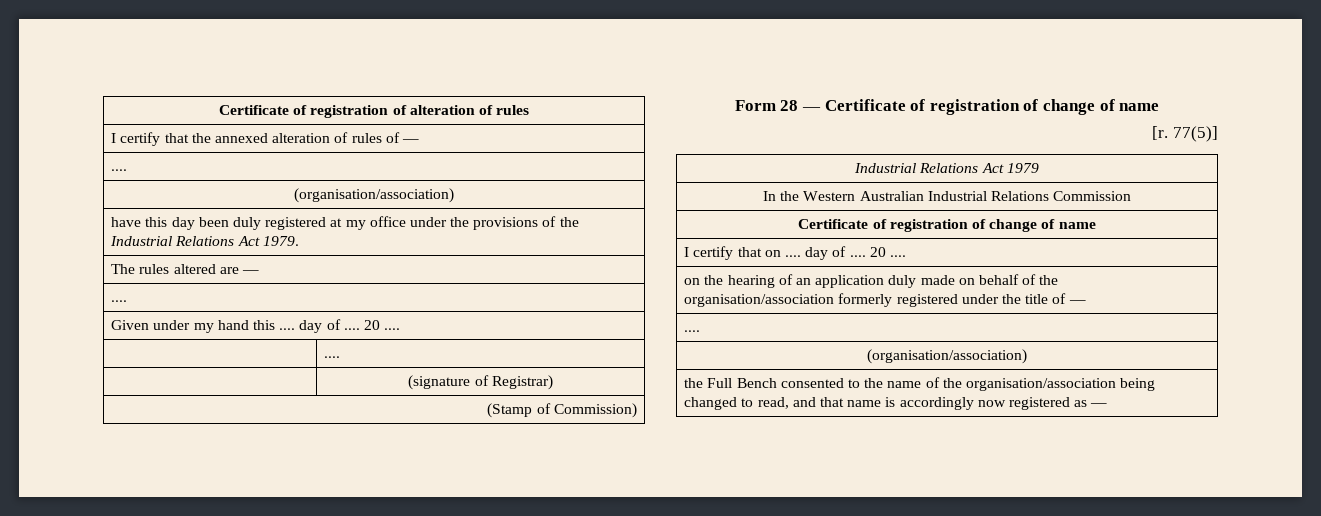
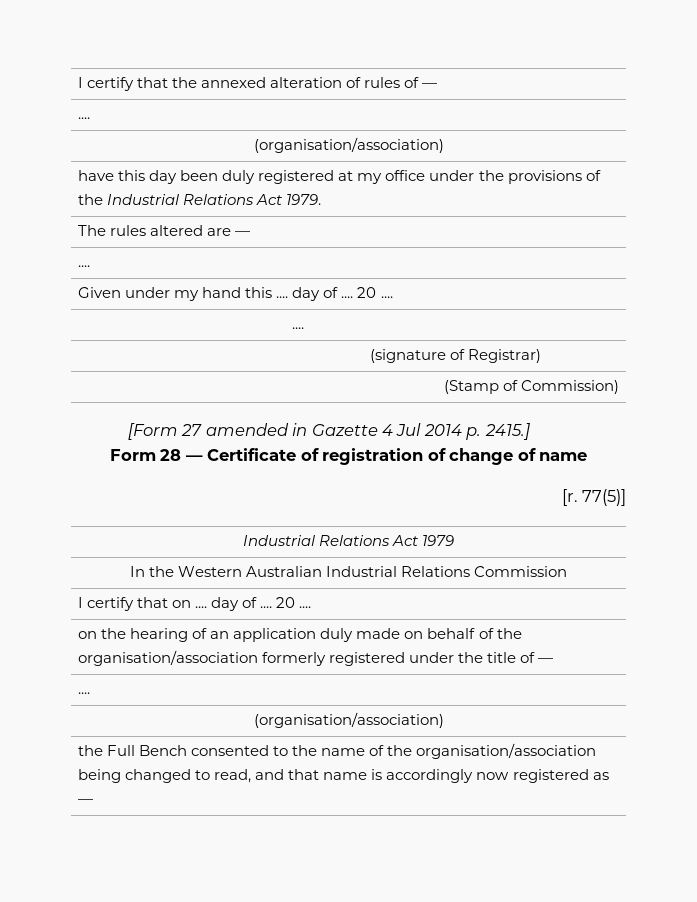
[218,105,530,118] Certificate of registration of alteration of rules // -> (78, 82) none
(637, 410) none -> [127,423,530,440] // [Form 27 amended in Gazette 4 Jul 2014 p. 2415.]
[798,219,1096,232] // Certificate of registration of change of name -> (568, 571) none

